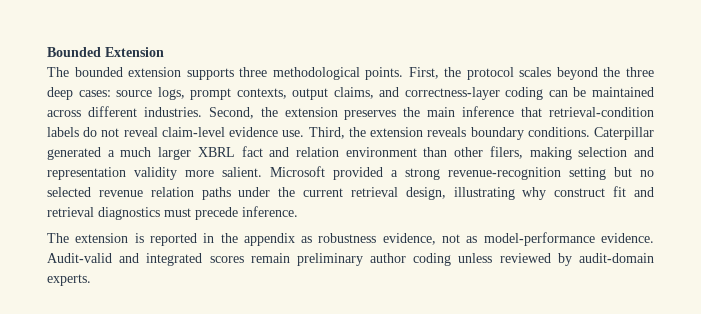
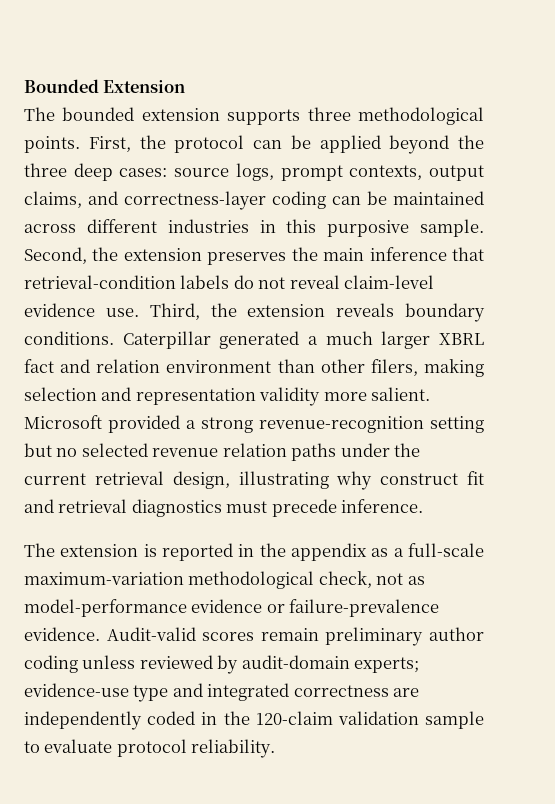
[519,67,552,77] scales -> [253,135,381,153] can be applied
[143,107,202,117] industries. -> [167,219,484,237] industries in this purposive sample.
[318,232,655,246] [47,253,203,266] robustness evidence, not as model-performance evidence. Audit-valid and integrated -> [393,543,484,557] [24,571,425,589] [24,599,440,617] [24,627,196,641] a full-scale maximum-variation methodological check, not as model-performance evidence or failure-prevalence evidence. Audit-valid
[47,274,91,286] experts. -> [354,657,420,673] [24,683,420,702] [24,711,484,730] [24,739,276,758] experts; evidence-use type and integrated correctness are independently coded in the 120-claim validation sample to evaluate protocol reliability.

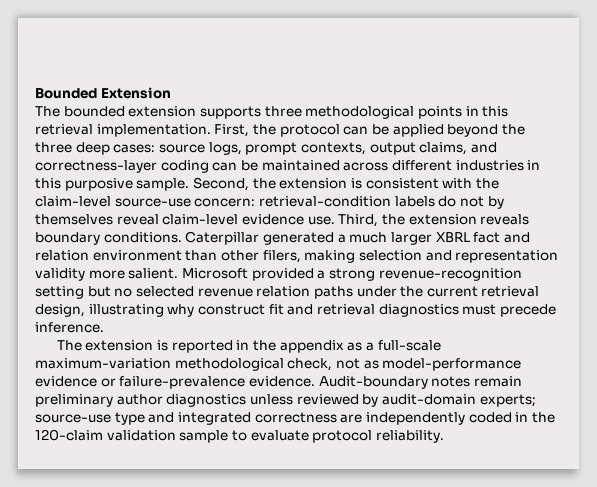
[24,136,80,153] points. -> [417,106,509,119] [35,124,211,137] points in this retrieval implementation.
[207,247,485,265] preserves the main inference that -> [350,178,499,189] [35,196,256,207] is consistent with the claim-level source-use concern:
(286, 283) none -> [487,196,504,209] [35,214,113,225] by themselves
[106,627,255,641] Audit-valid scores -> [318,376,471,389] Audit-boundary notes
[24,655,78,673] coding -> [166,394,247,407] diagnostics
[24,683,129,697] evidence-use -> [35,414,111,423] source-use

